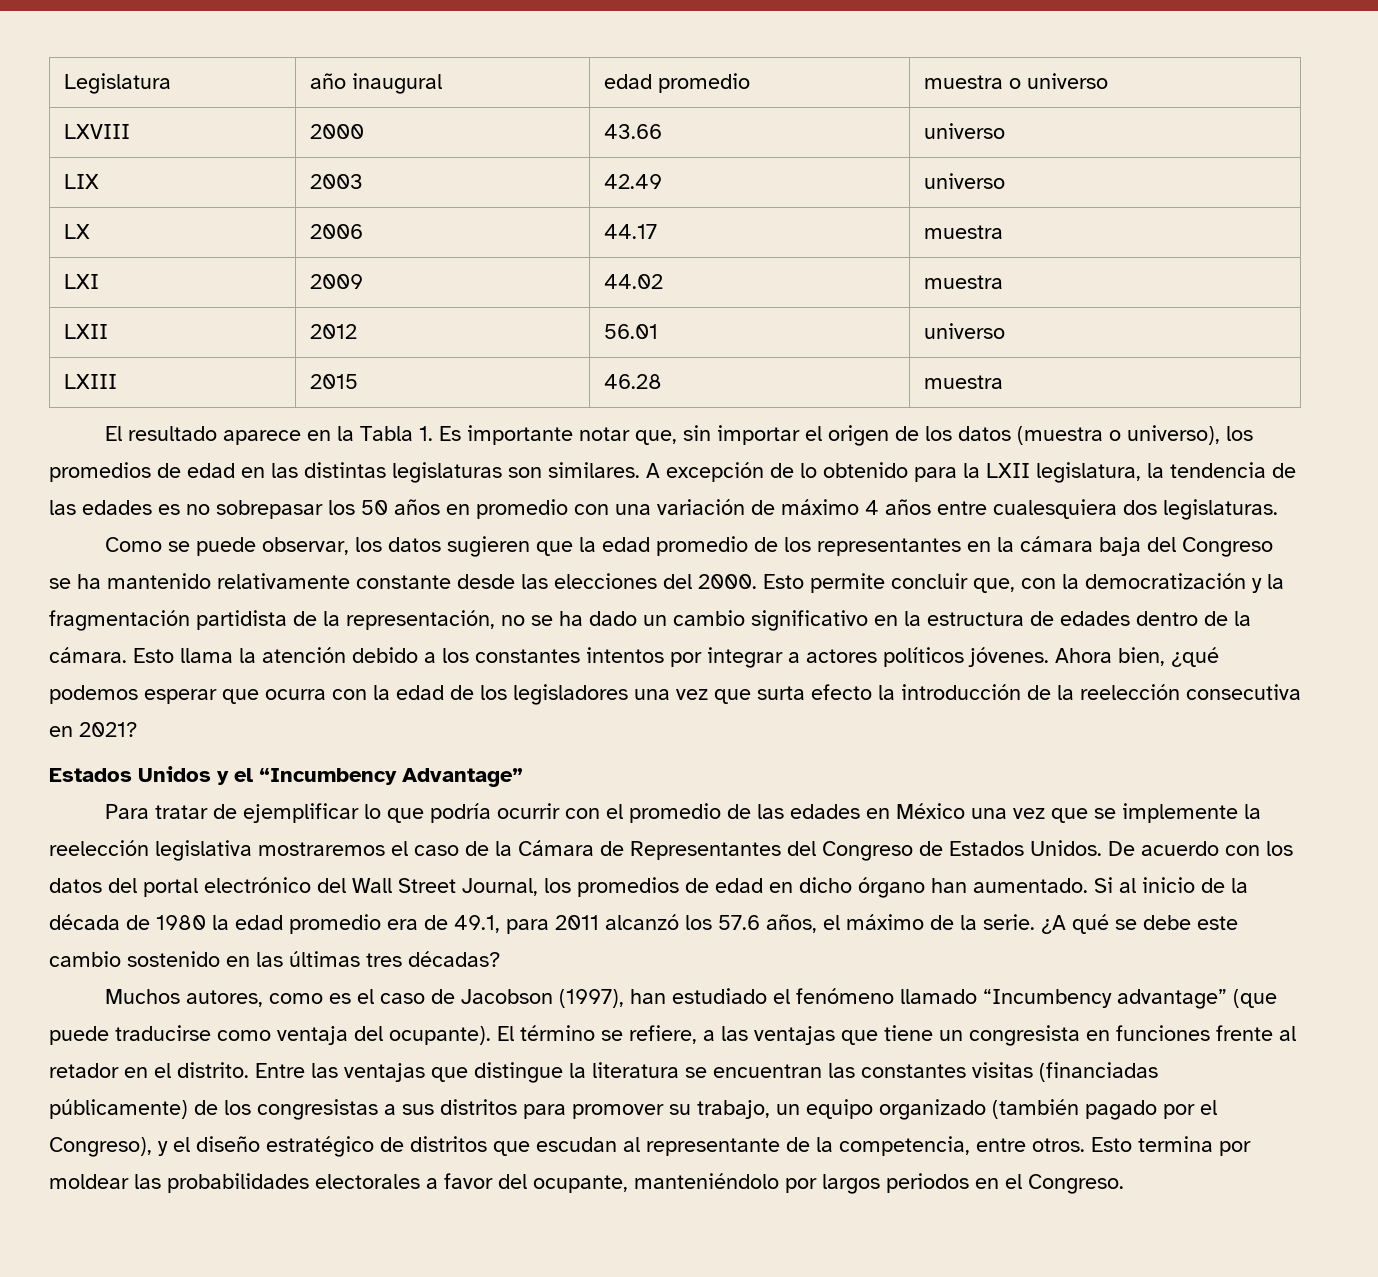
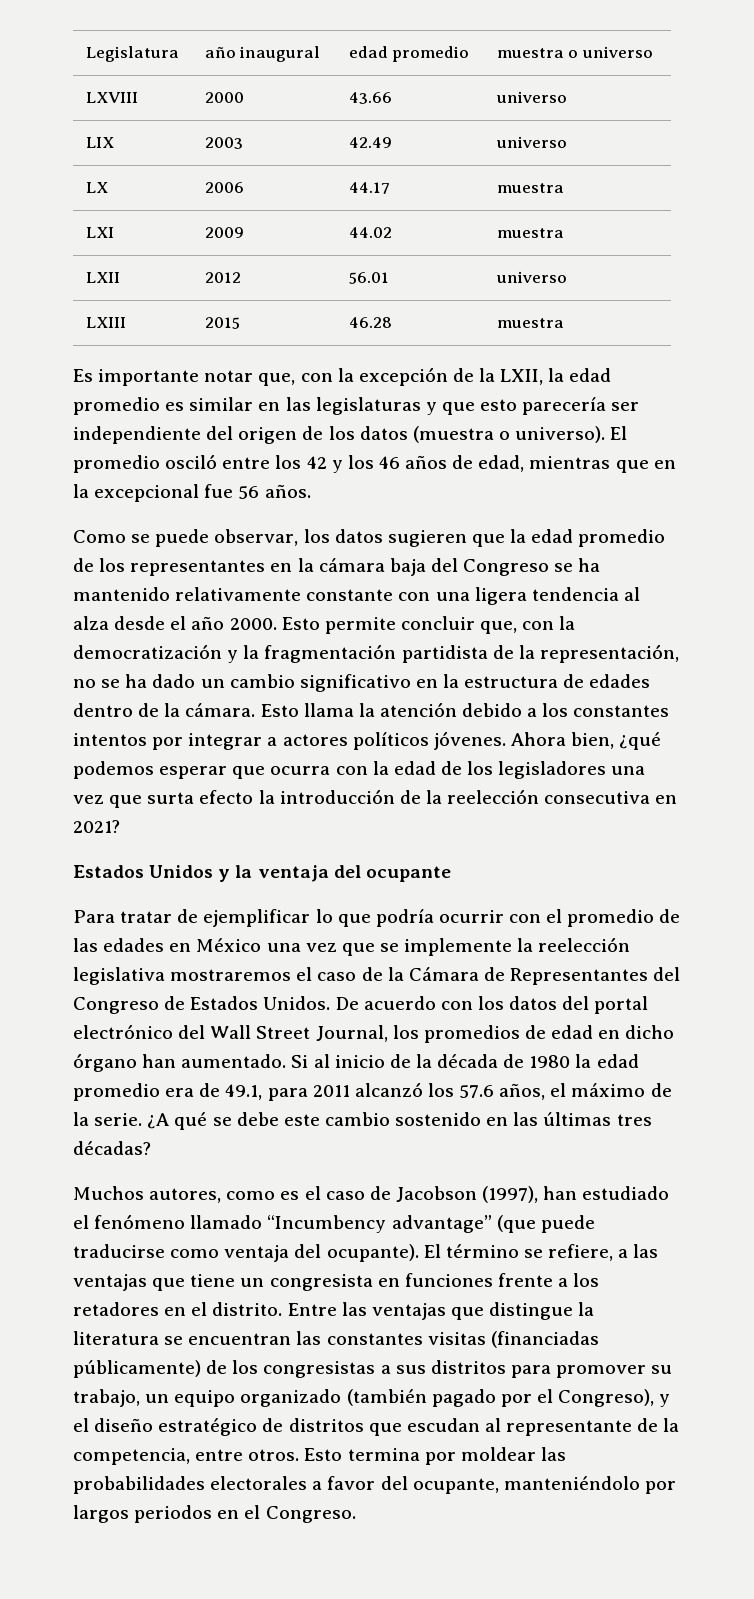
[105,425,823,445] El resultado aparece en la Tabla 1. Es importante notar que, sin importar el -> [73,367,612,386] [73,397,640,415] [73,426,234,444] Es importante notar que, con la excepción de la LXII, la edad promedio es similar en las legislaturas y que esto parecería ser independiente del
[1127,425,1254,445] [49,462,1296,483] [49,499,1278,520] universo), los promedios de edad en las distintas legislaturas son similares. A excepción de lo obtenido para la LXII legislatura, la tendencia de las edades es no sobrepasar los 50 años en promedio con una variación de máximo 4 años entre cualesquiera dos legislaturas. -> [515,426,628,443] [73,454,676,473] [73,484,311,502] universo). El promedio osciló entre los 42 y los 46 años de edad, mientras que en la excepcional fue 56 años.
[457,573,692,589] desde las elecciones del -> [398,587,640,605] [73,616,225,630] con una ligera tendencia al alza desde el año
[234,768,523,787] el “Incumbency Advantage” -> [235,865,451,882] la ventaja del ocupante
[1279,1026,1296,1041] [49,1063,119,1078] al retador -> [558,1273,600,1287] [73,1302,159,1316] a los retadores

